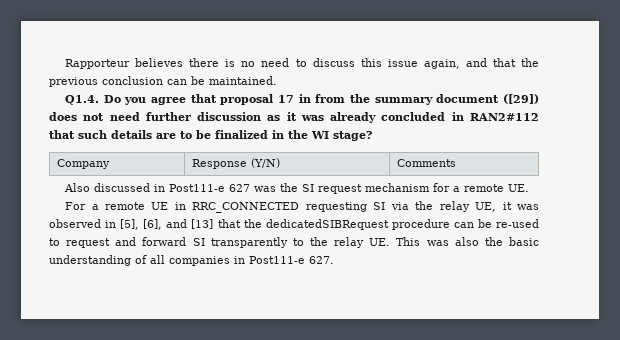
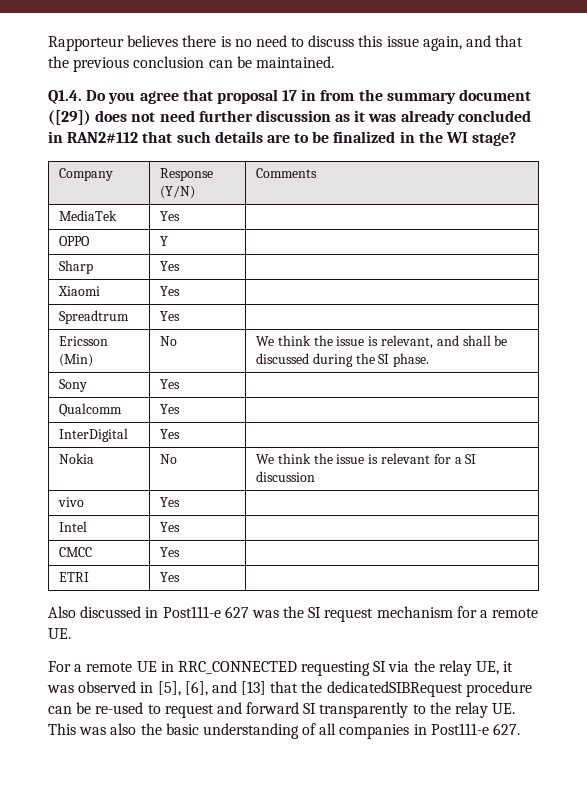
(457, 163) none -> [59,210,118,221] [160,211,181,221] [59,236,91,246] [160,236,169,246] [59,260,94,274] [160,261,181,271] [58,286,101,296] [160,286,181,296] [59,310,130,324] [160,311,181,321] [59,336,109,346] [59,354,94,367] [160,336,178,346] [256,335,508,349] [256,353,430,367] [59,379,88,392] [160,379,181,389] [59,403,123,417] [160,404,181,414] [59,428,129,442] [160,429,181,439] [59,453,95,464] [160,454,178,464] [256,453,477,464] [256,471,316,482] [58,497,85,507] [160,497,181,507] [59,521,88,532] [160,522,181,532] [59,547,93,557] [160,547,181,557] [59,572,90,582] [160,572,181,582] // MediaTek | Yes | // OPPO | Y | // Sharp | Yes | // Xiaomi | Yes | // Spreadtrum | Yes | // Ericsson (Min) | No | We think the issue is relevant, and shall be discussed during the SI phase. // Sony | Yes | // Qualcomm | Yes | // InterDigital | Yes | // Nokia | No | We think the issue is relevant for a SI discussion // vivo | Yes | // Intel | Yes | // CMCC | Yes | // ETRI | Yes |

